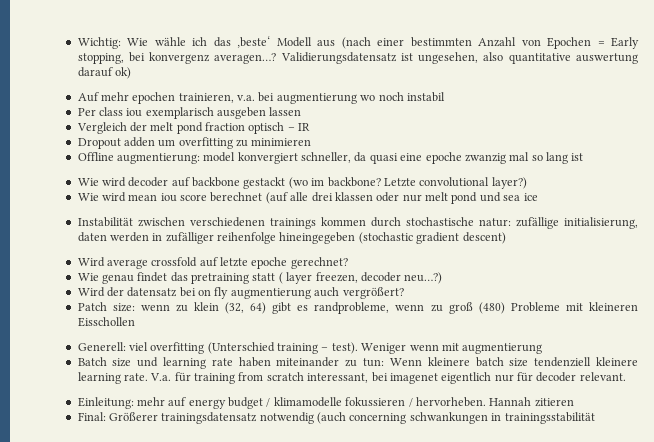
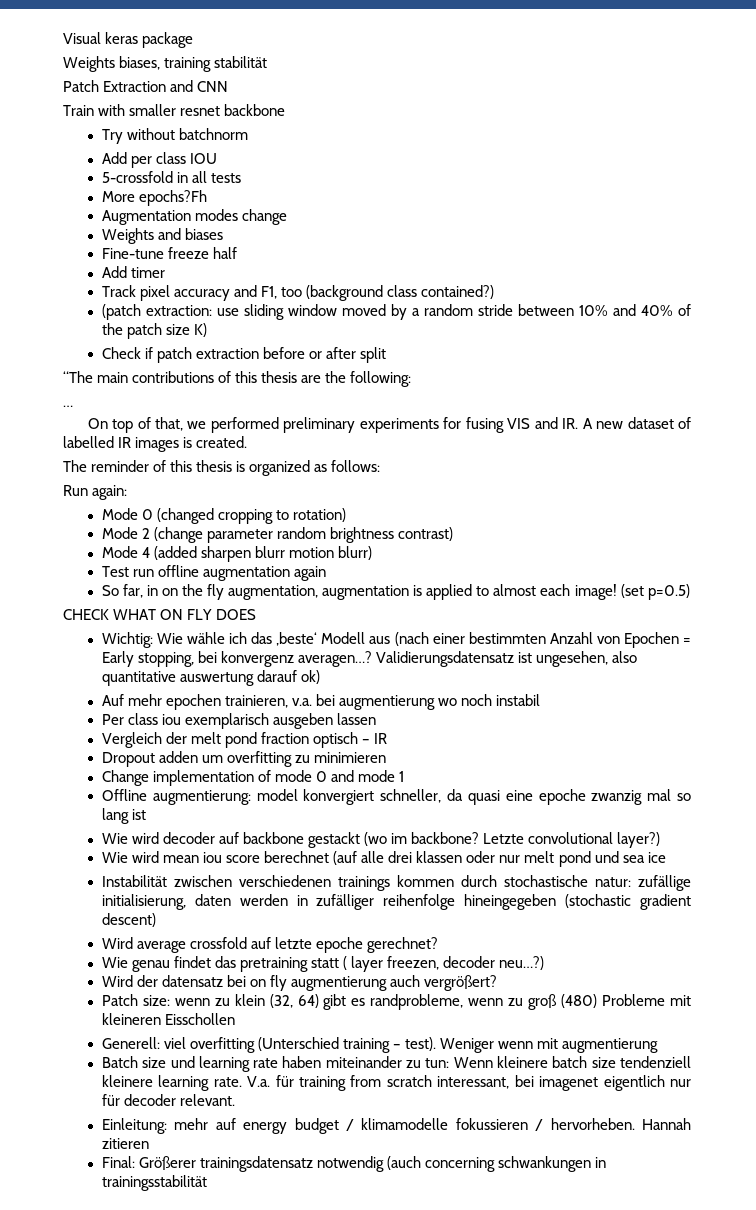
(77, 43) none -> [63,32,194,48] [63,56,268,72] [63,80,229,92] [63,104,286,116] [101,128,248,144] [101,152,218,168] [101,171,242,183] [101,190,207,206] [101,209,287,225] [101,228,223,244] [101,247,237,259] [101,266,165,278] [101,285,495,301] [101,304,691,320] [101,323,208,339] [101,347,387,363] [63,371,412,387] [63,405,73,407] [87,417,691,433] [63,436,248,452] [63,460,381,476] [63,485,128,500] [101,508,347,524] [101,527,454,543] [101,546,373,562] [101,565,327,581] [101,584,690,600] [63,609,257,620] Visual keras package // Weights biases, training stabilität // Patch Extraction and CNN // Train with smaller resnet backbone // Try without batchnorm // Add per class IOU // 5-crossfold in all tests // More epochs?Fh // Augmentation modes change // Weights and biases // Fine-tune freeze half // Add timer // Track pixel accuracy and F1, too (background class contained?) // (patch extraction: use sliding window moved by a random stride between 10% and 40% of the patch size K) // Check if patch extraction before or after split // “The main contributions of this thesis are the following: // … // On top of that, we performed preliminary experiments for fusing VIS and IR. A new dataset of labelled IR images is created. // The reminder of this thesis is organized as follows: // Run again: // Mode 0 (changed cropping to rotation) // Mode 2 (change parameter random brightness contrast) // Mode 4 (added sharpen blurr motion blurr) // Test run offline augmentation again // So far, in on the fly augmentation, augmentation is applied to almost each image! (set p=0.5) // CHECK WHAT ON FLY DOES //
(312, 142) none -> [101,770,405,786] // Change implementation of mode 0 and mode 1

